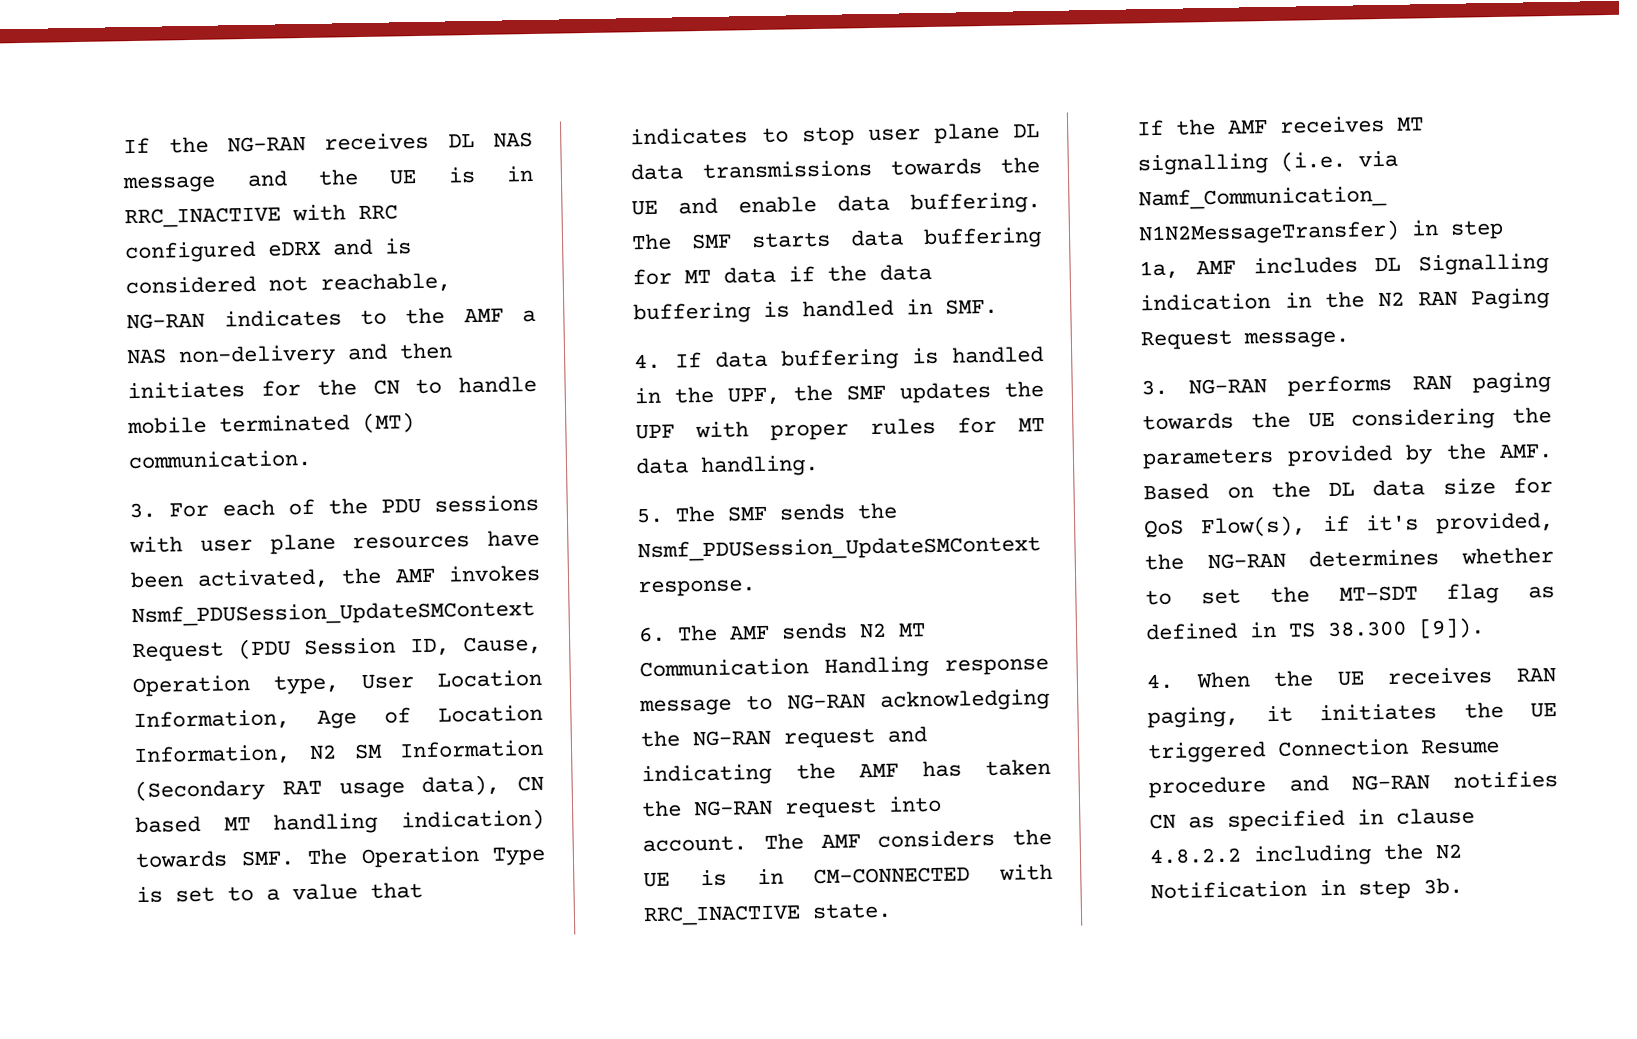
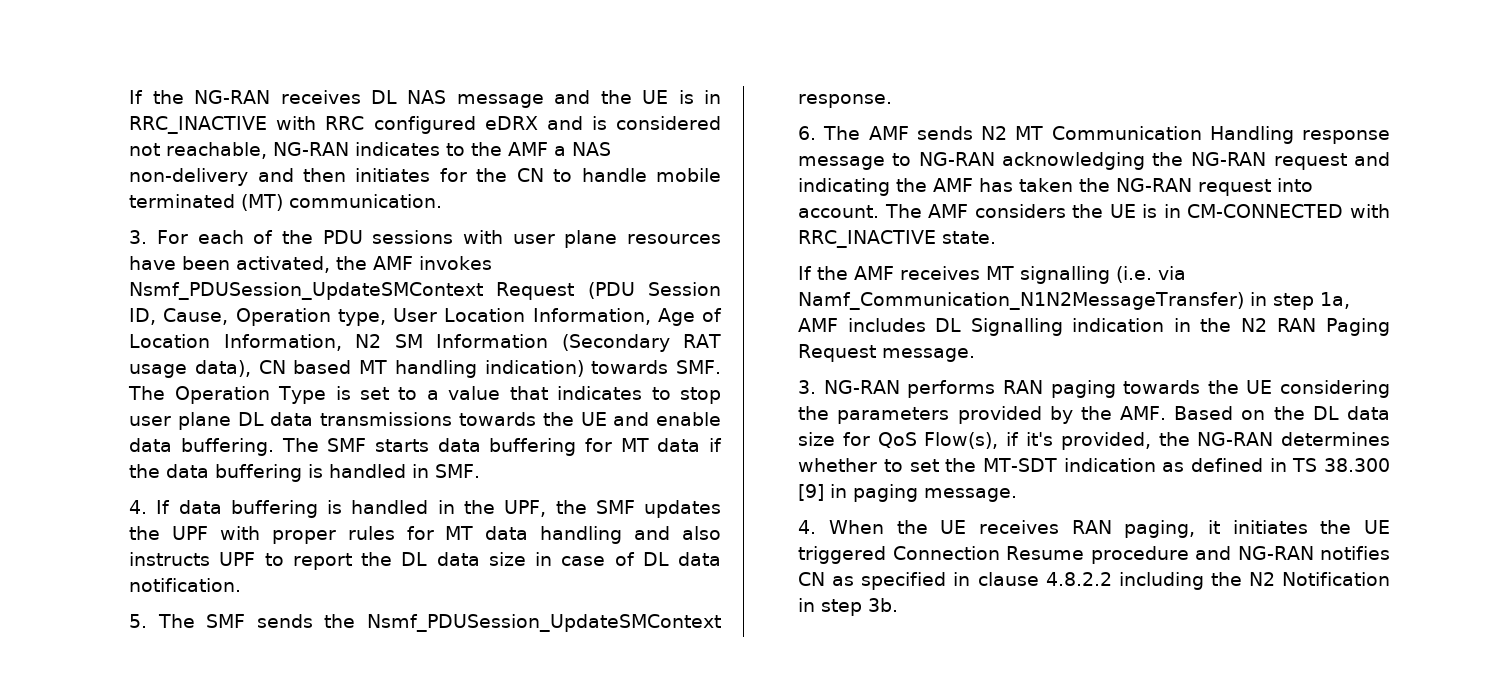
[700,454,820,478] handling. -> [540,526,721,544] [129,552,722,570] [129,578,242,592] handling and also instructs UPF to report the DL data size in case of DL data notification.
[1446,583,1500,604] flag -> [1063,458,1156,472] indication
[1418,617,1486,639] [9]). -> [798,484,1018,502] [9] in paging message.

